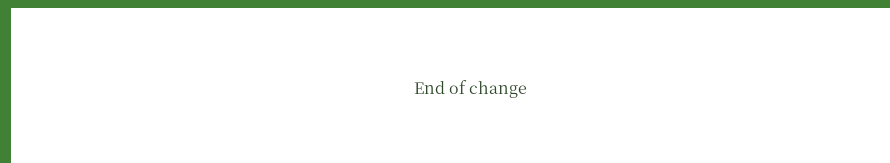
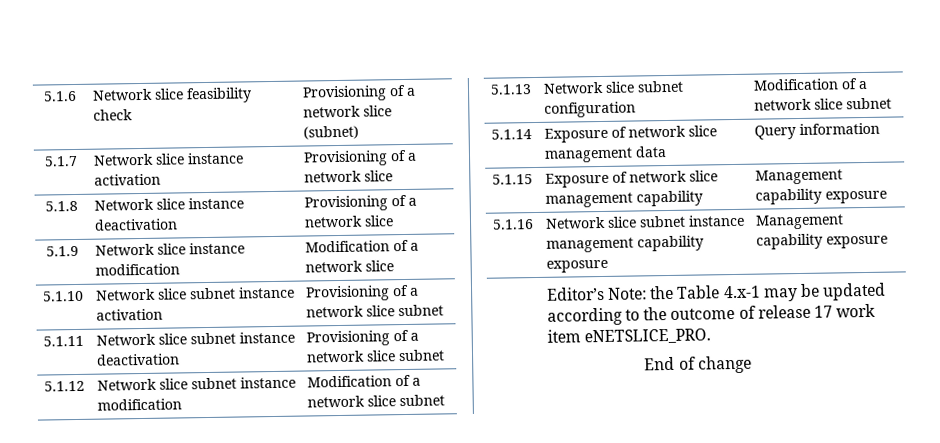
(413, 87) none -> [43,90,77,102] [91,87,252,104] [92,109,133,121] [301,84,416,102] [302,105,392,118] [302,125,359,140] [44,155,78,167] [92,152,244,166] [93,173,161,186] [302,149,417,167] [303,170,393,183] [45,200,78,212] [93,197,244,211] [93,218,178,231] [303,194,417,212] [303,215,394,228] [46,245,79,257] [94,242,245,256] [94,263,180,276] [304,239,419,253] [304,260,394,273] [43,290,84,302] [94,286,295,301] [95,308,163,321] [304,284,419,302] [305,304,444,318] [43,335,84,347] [95,331,295,346] [95,353,180,366] [305,329,419,347] [305,349,445,363] [44,380,85,392] [96,376,296,391] [96,398,182,411] [306,374,421,388] [306,394,445,408] [490,84,532,95] [542,80,684,94] [543,101,636,118] [752,78,868,91] [753,97,892,111] [491,129,532,140] [543,125,717,143] [543,146,667,163] [753,122,880,140] [492,174,533,185] [544,170,718,188] [544,190,703,208] [754,169,843,185] [754,188,887,205] [492,219,534,230] [544,214,745,229] [545,235,704,253] [545,259,608,273] [754,214,844,230] [755,233,888,250] [546,282,887,302] [546,303,877,326] [546,328,712,345] 5.1.6 | Network slice feasibility check | Provisioning of a network slice (subnet) // 5.1.7 | Network slice instance activation | Provisioning of a network slice // 5.1.8 | Network slice instance deactivation | Provisioning of a network slice // 5.1.9 | Network slice instance modification | Modification of a network slice // 5.1.10 | Network slice subnet instance activation | Provisioning of a network slice subnet // 5.1.11 | Network slice subnet instance deactivation | Provisioning of a network slice subnet // 5.1.12 | Network slice subnet instance modification | Modification of a network slice subnet // 5.1.13 | Network slice subnet configuration | Modification of a network slice subnet // 5.1.14 | Exposure of network slice management data | Query information // 5.1.15 | Exposure of network slice management capability | Management capability exposure // 5.1.16 | Network slice subnet instance management capability exposure | Management capability exposure // Editor’s Note: the Table 4.x-1 may be updated according to the outcome of release 17 work item eNETSLICE_PRO. //

